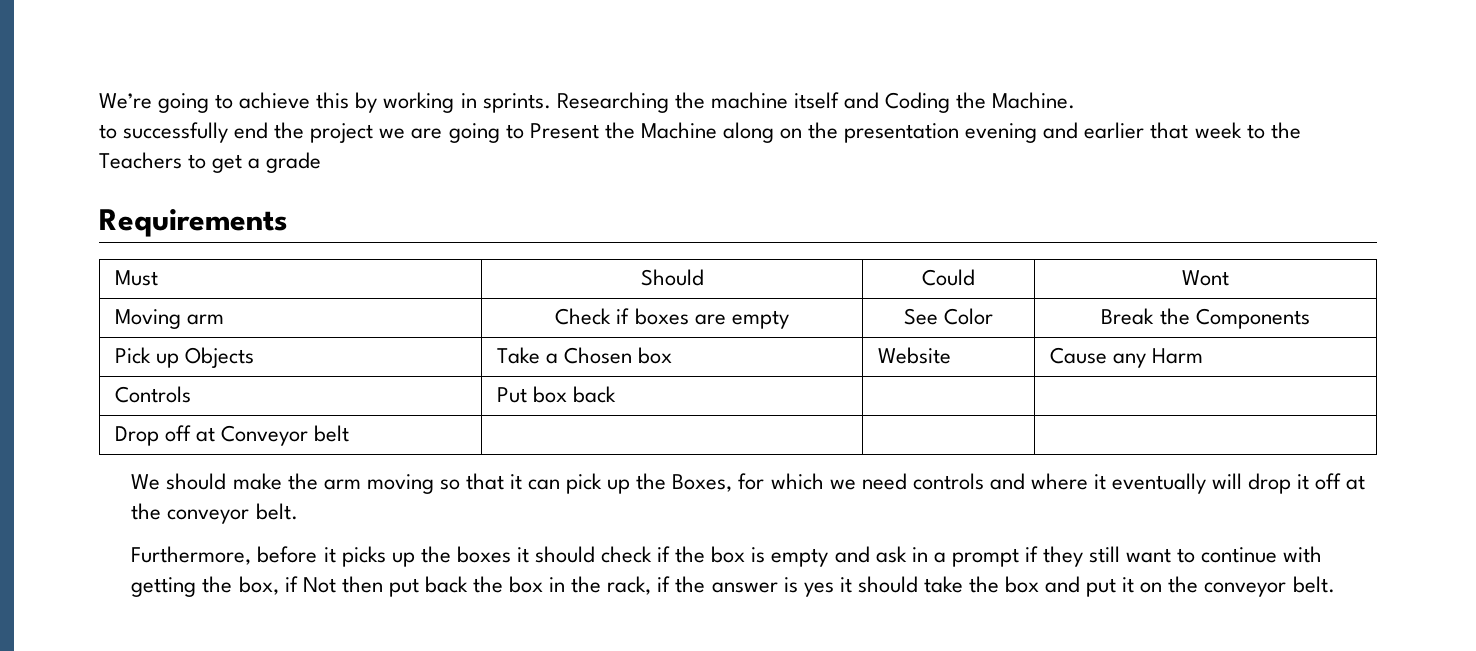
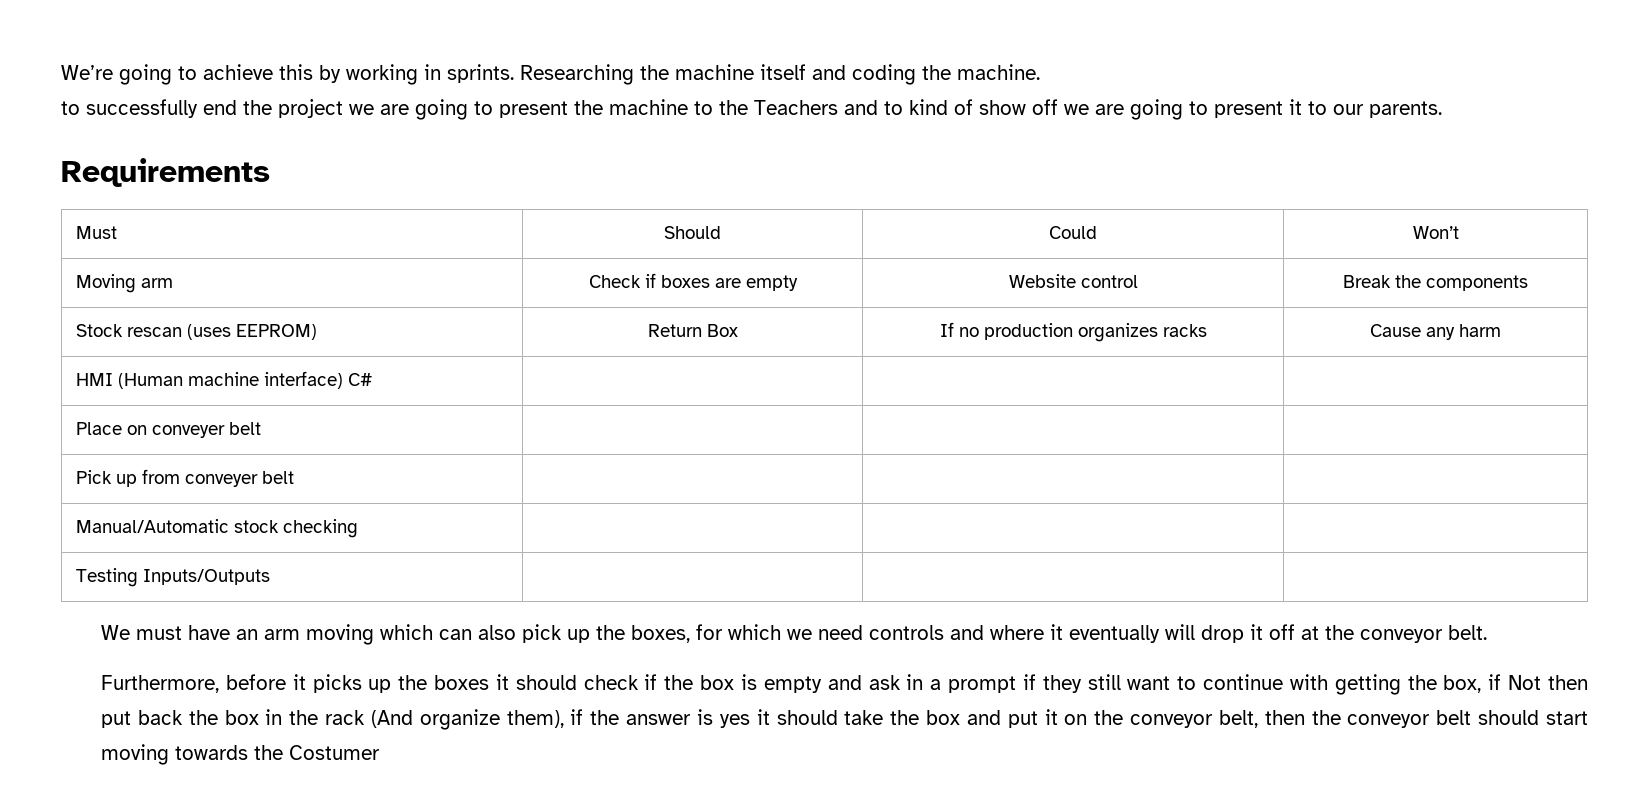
[885,92,1076,113] Coding the Machine. -> [852,64,1040,85] coding the machine.
[529,122,1301,143] [99,152,322,173] Present the Machine along on the presentation evening and earlier that week to the Teachers to get a grade -> [499,99,1442,120] present the machine to the Teachers and to kind of show off we are going to present it to our parents.
[1182,270,1229,286] Wont -> [1412,226,1459,239] Won’t
[903,308,994,325] See Color -> [1008,274,1138,288] Website control
[1195,308,1310,329] [114,347,254,368] [496,347,672,364] [877,347,951,364] [1049,347,1203,368] [114,386,191,403] [496,386,616,403] [114,425,349,446] [131,473,561,494] Components // Pick up Objects | Take a Chosen box | Website | Cause any Harm // Controls | Put box back | | // Drop off at Conveyor belt | | | // We should make the arm moving so that it can -> [1426,275,1528,291] [75,324,317,340] [647,324,738,337] [939,322,1207,342] [1370,324,1501,340] [75,371,372,389] [75,422,261,438] [75,469,294,487] [75,519,358,538] [75,568,270,587] [100,624,516,645] components // Stock rescan (uses EEPROM) | Return Box | If no production organizes racks | Cause any harm // HMI (Human machine interface) C# | | | // Place on conveyer belt | | | // Pick up from conveyer belt | | | // Manual/Automatic stock checking | | | // Testing Inputs/Outputs | | | // We must have an arm moving which can also
[672,474,733,492] Boxes, -> [630,625,690,643] boxes,
[607,576,652,595] rack, -> [325,709,564,730] rack (And organize them),
[1292,576,1335,593] belt. -> [1218,710,1589,728] [100,744,380,765] belt, then the conveyor belt should start moving towards the Costumer

